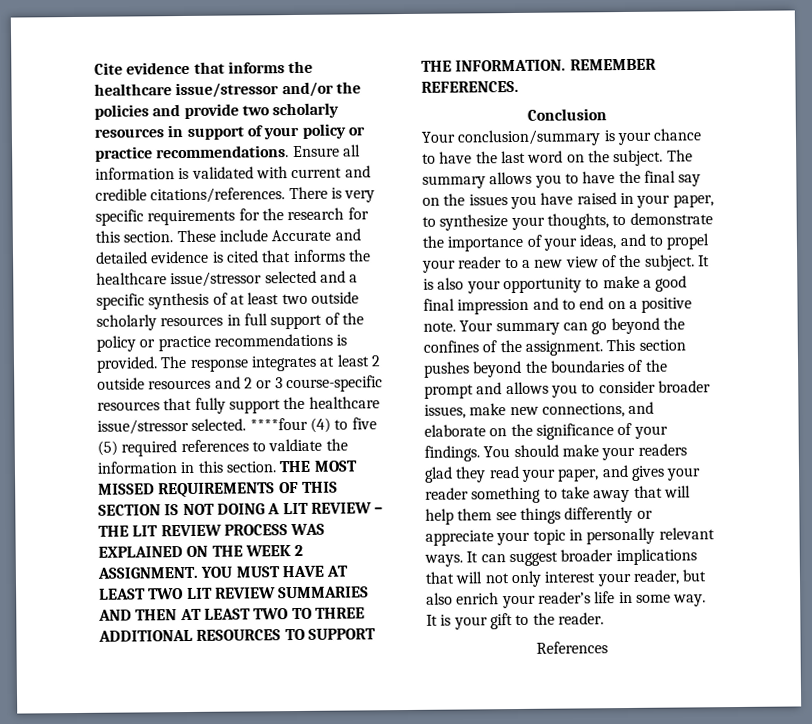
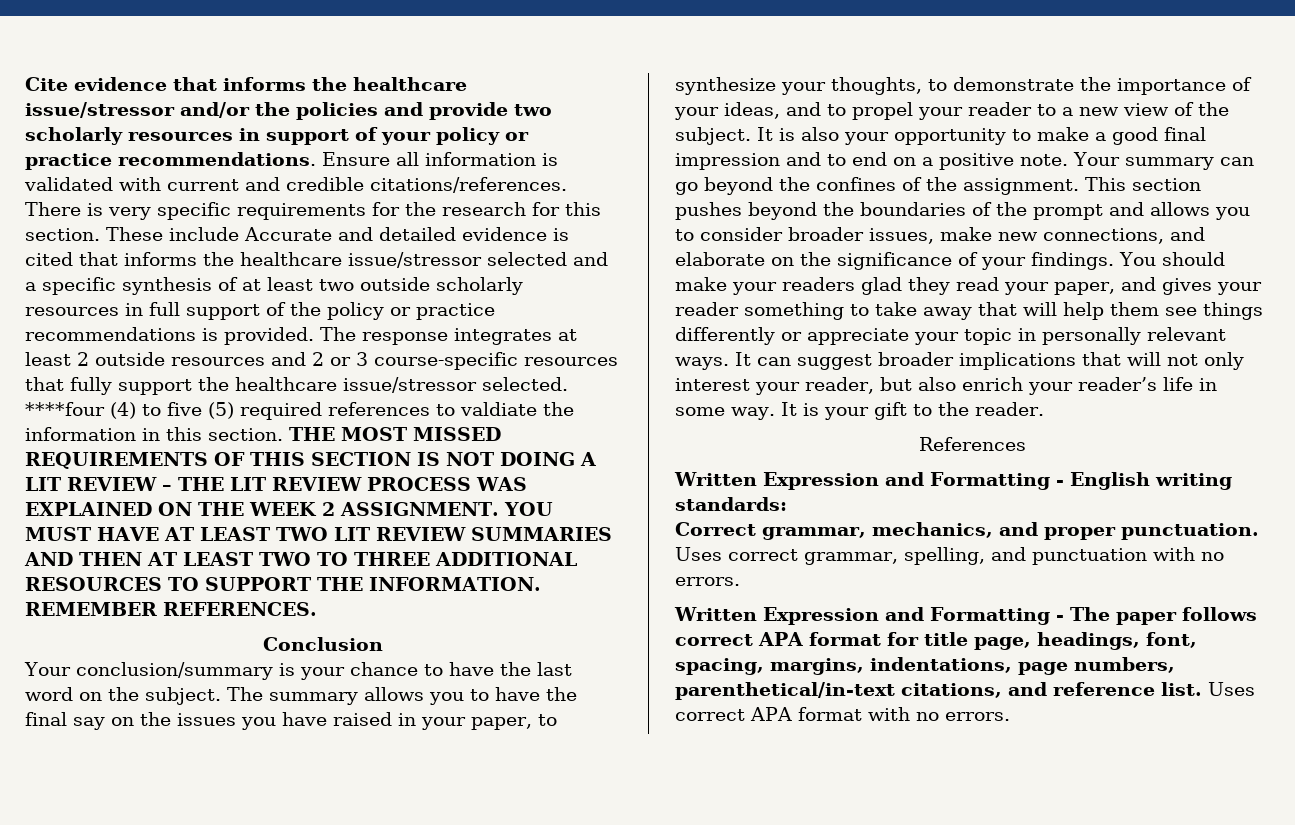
(608, 647) none -> [674,472,1232,490] [675,497,787,511] [675,522,1259,540] [675,547,1224,565] [675,577,740,586] [674,607,1257,625] [675,632,1197,650] [675,657,1175,675] [675,682,1255,700] [675,707,1010,721] // Written Expression and Formatting - English writing standards: // Correct grammar, mechanics, and proper punctuation. Uses correct grammar, spelling, and punctuation with no errors. // Written Expression and Formatting - The paper follows correct APA format for title page, headings, font, spacing, margins, indentations, page numbers, parenthetical/in-text citations, and reference list. Uses correct APA format with no errors.

